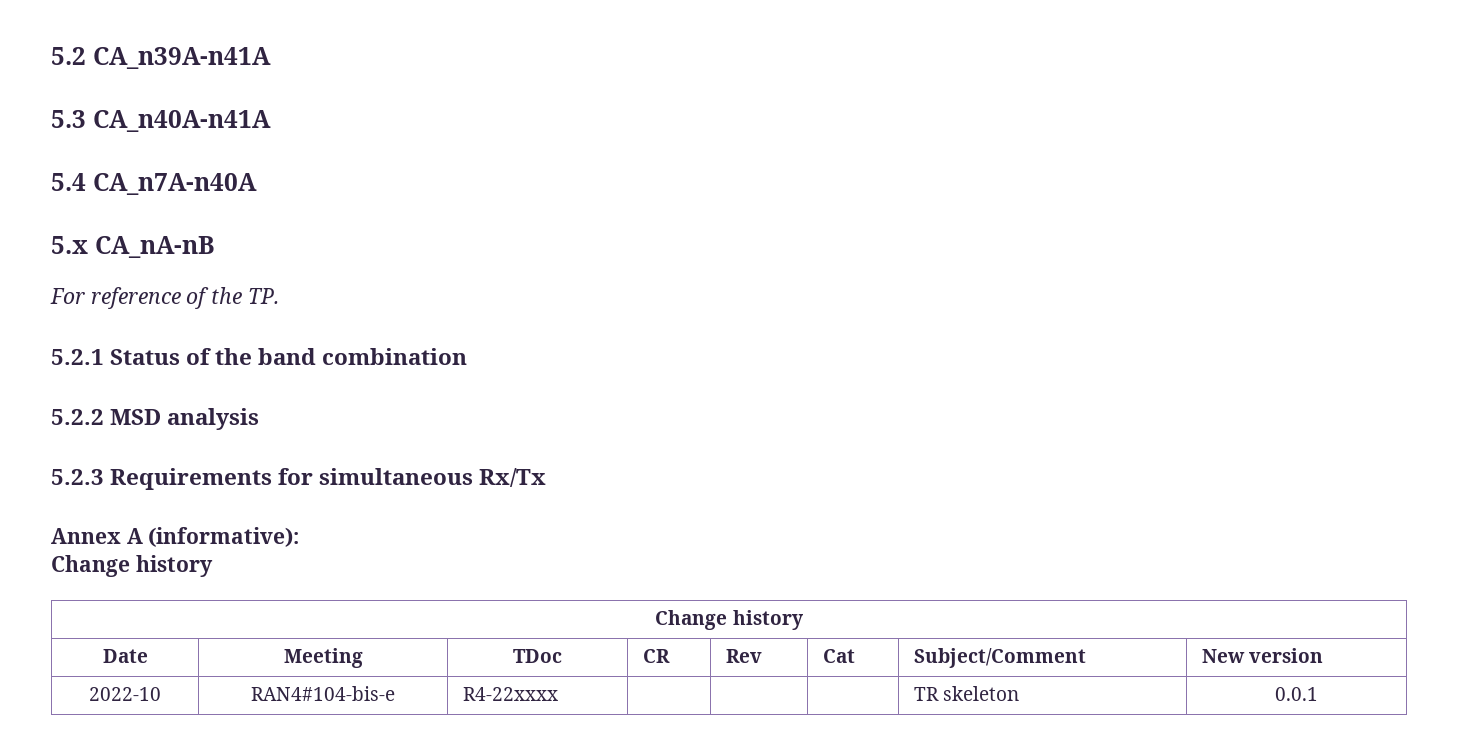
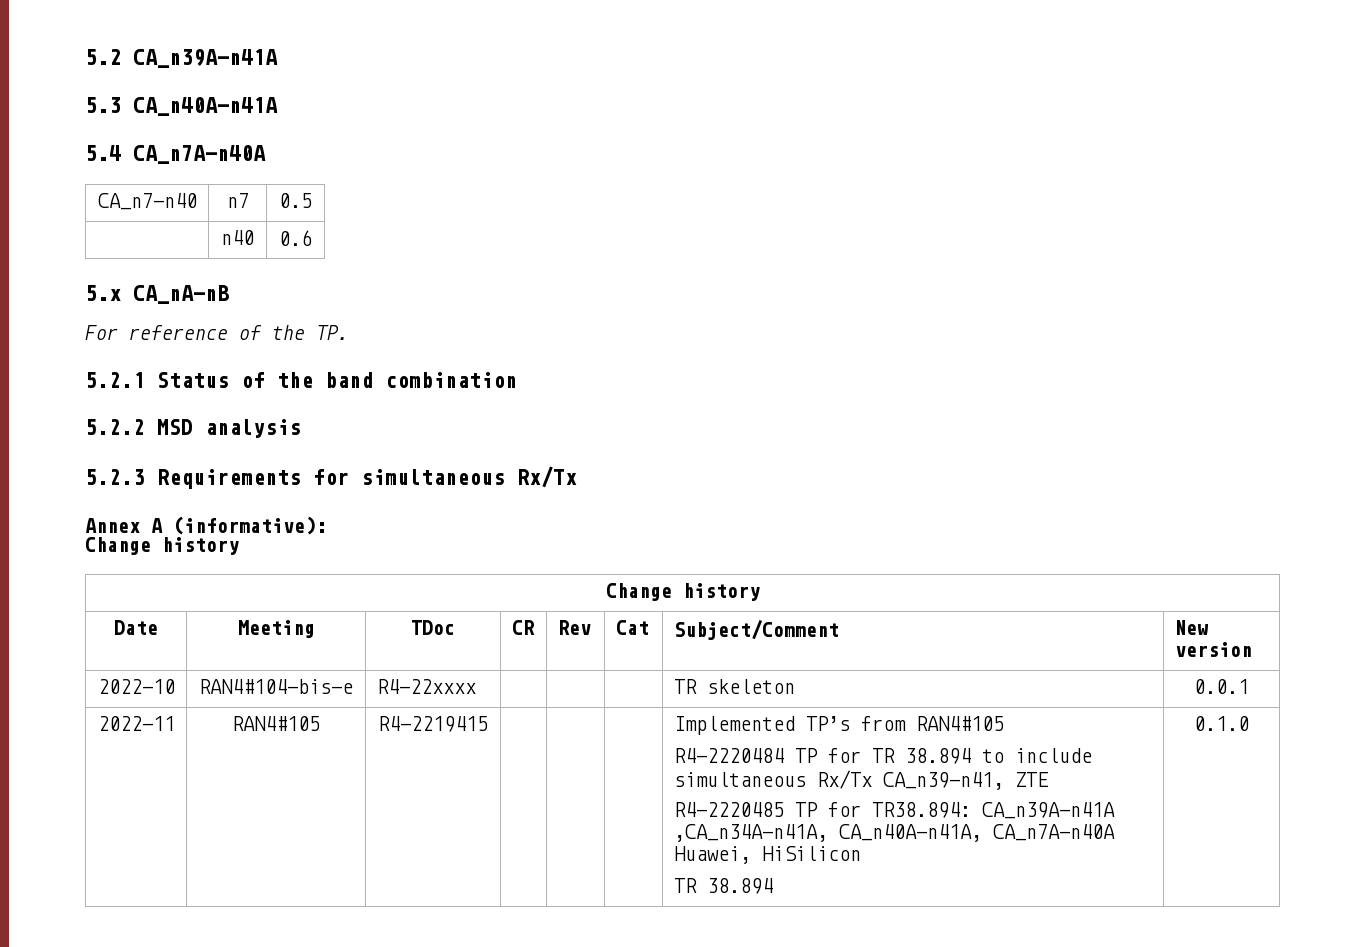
(257, 184) none -> [97,193,197,210] [226,193,249,208] [279,193,312,208] [221,230,254,245] [279,230,312,246] // CA_n7-n40 | n7 | 0.5 // | n40 | 0.6
(1318, 694) none -> [97,716,175,731] [232,716,320,731] [378,716,488,732] [673,716,1004,735] [673,748,1092,764] [673,770,1048,790] [673,802,1115,819] [673,824,1115,842] [673,846,861,864] [673,878,773,894] [1194,716,1249,731] // 2022-11 | RAN4#105 | R4-2219415 | | | | Implemented TP’s from RAN4#105 // R4-2220484 TP for TR 38.894 to include simultaneous Rx/Tx CA_n39-n41, ZTE // R4-2220485 TP for TR38.894: CA_n39A-n41A ,CA_n34A-n41A, CA_n40A-n41A, CA_n7A-n40A Huawei, HiSilicon // TR 38.894 | 0.1.0

